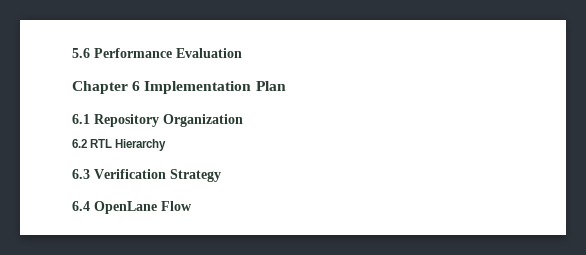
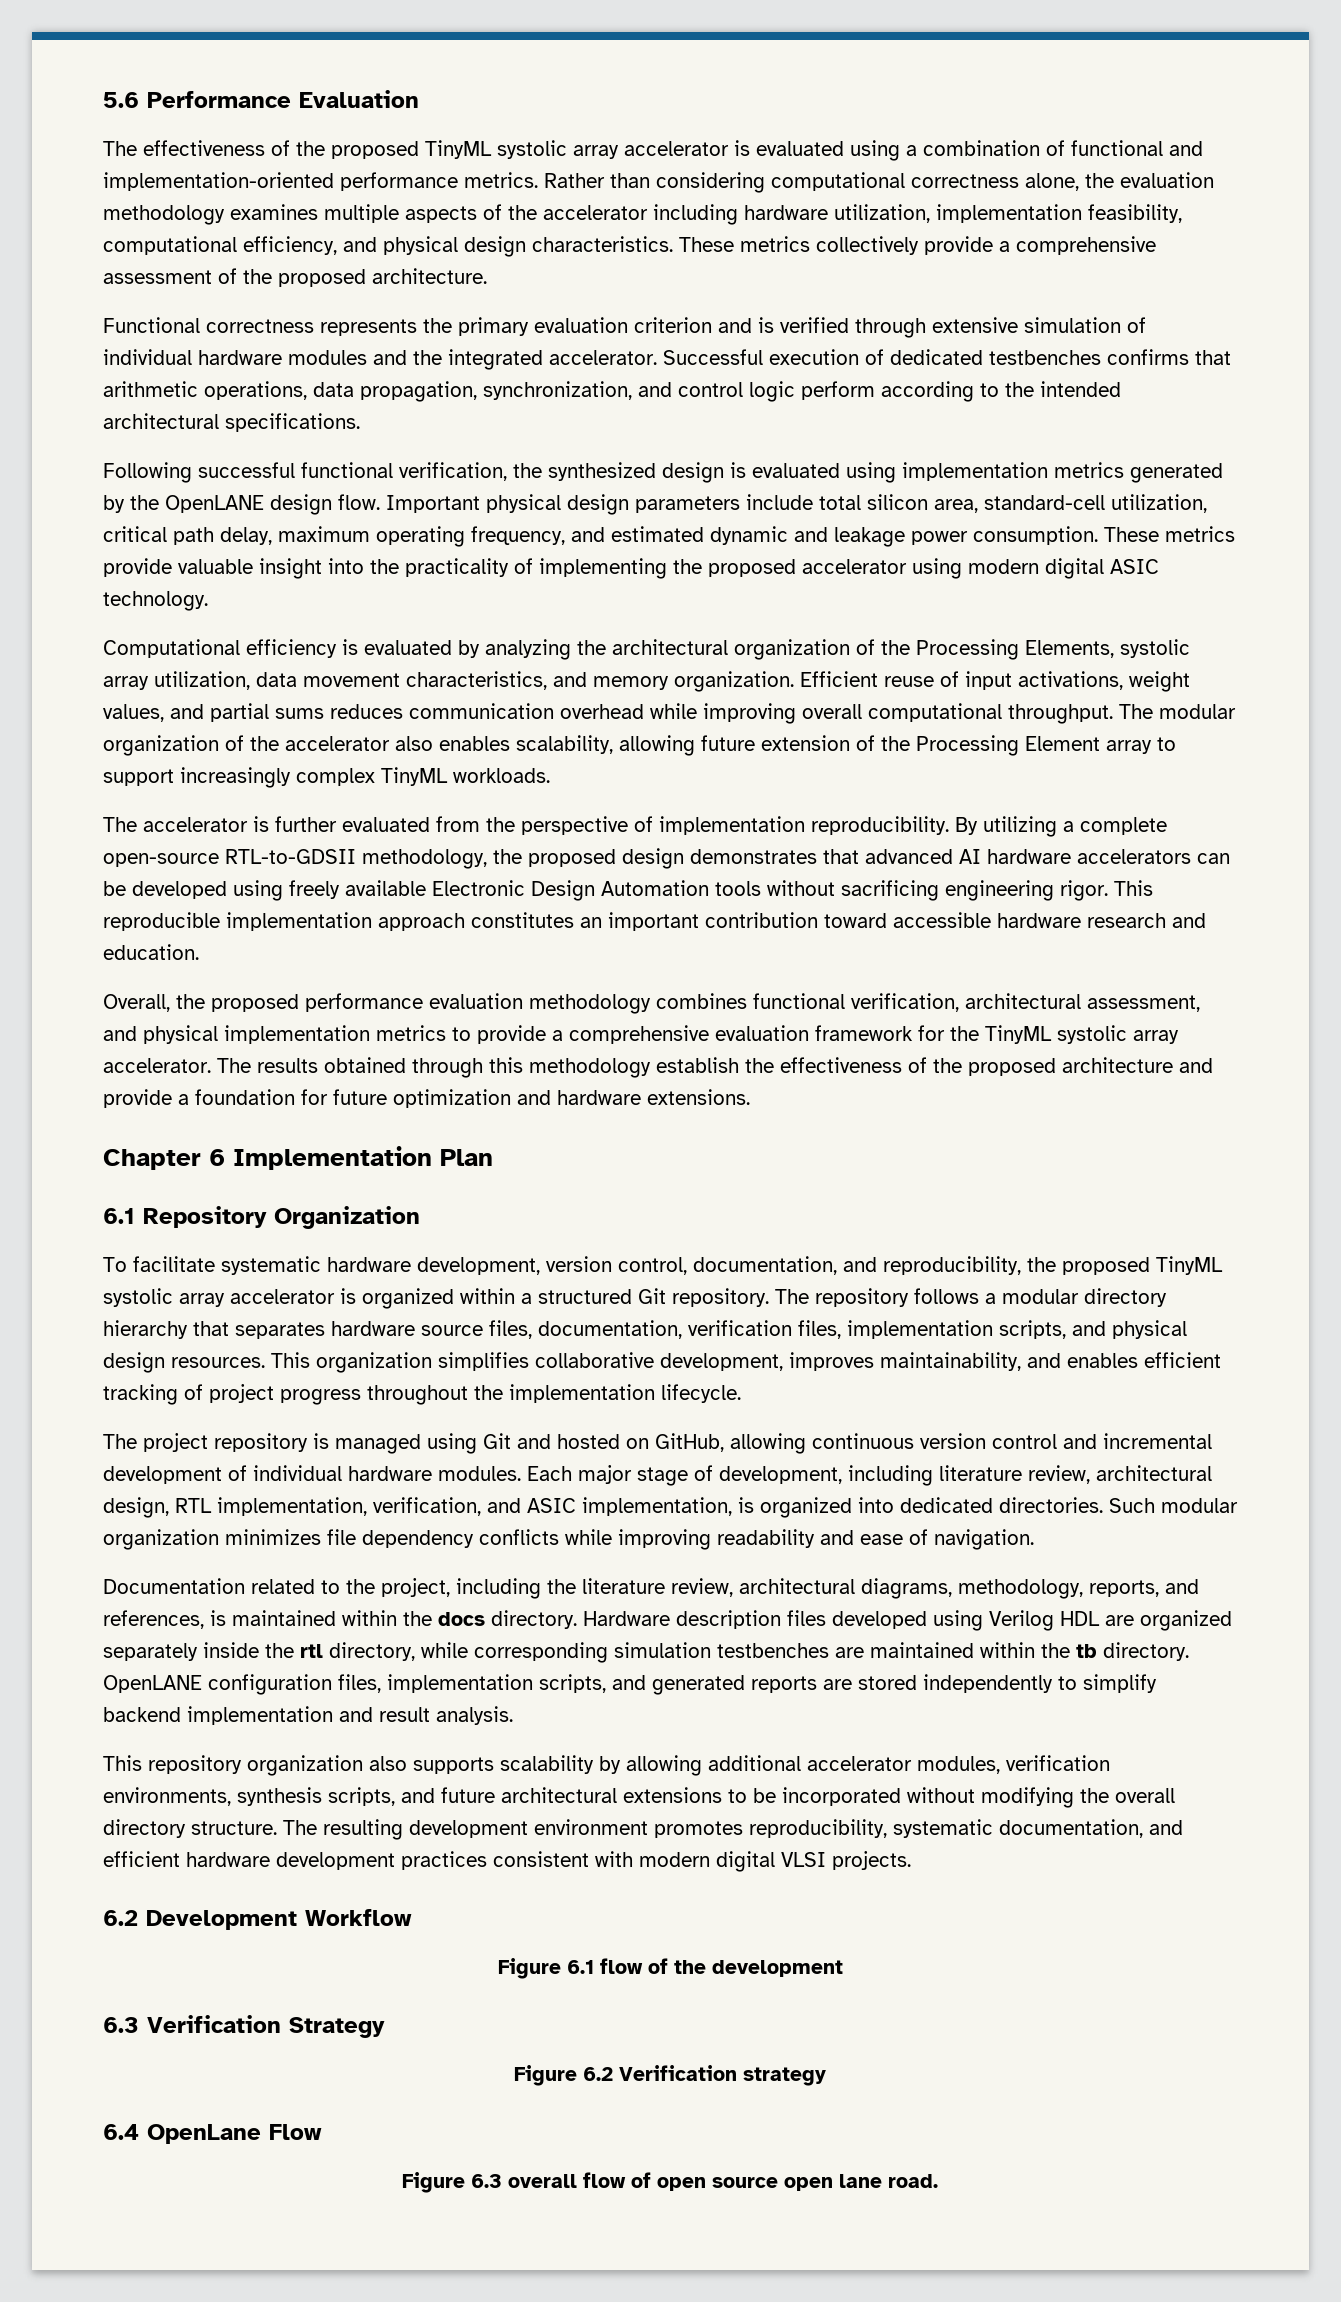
(242, 53) none -> [103,140,1203,161] [103,172,1214,193] [103,204,1182,225] [103,236,1156,257] [103,268,487,287] [103,317,1146,338] [103,349,1231,370] [103,381,1121,402] [103,413,360,432] [103,462,1223,483] [103,494,1207,515] [103,526,1235,547] [103,558,1159,579] [103,591,208,611] [103,639,1190,660] [103,671,1190,692] [103,703,1236,724] [103,735,1176,756] [103,767,550,788] [103,816,1167,837] [103,848,1230,869] [103,880,1153,901] [103,912,1206,931] [103,944,199,960] [103,993,1200,1014] [103,1025,1179,1044] [103,1057,1213,1078] [103,1089,750,1108] // The effectiveness of the proposed TinyML systolic array accelerator is evaluated using a combination of functional and implementation-oriented performance metrics. Rather than considering computational correctness alone, the evaluation methodology examines multiple aspects of the accelerator including hardware utilization, implementation feasibility, computational efficiency, and physical design characteristics. These metrics collectively provide a comprehensive assessment of the proposed architecture. // Functional correctness represents the primary evaluation criterion and is verified through extensive simulation of individual hardware modules and the integrated accelerator. Successful execution of dedicated testbenches confirms that arithmetic operations, data propagation, synchronization, and control logic perform according to the intended architectural specifications. // Following successful functional verification, the synthesized design is evaluated using implementation metrics generated by the OpenLANE design flow. Important physical design parameters include total silicon area, standard-cell utilization, critical path delay, maximum operating frequency, and estimated dynamic and leakage power consumption. These metrics provide valuable insight into the practicality of implementing the proposed accelerator using modern digital ASIC technology. // Computational efficiency is evaluated by analyzing the architectural organization of the Processing Elements, systolic array utilization, data movement characteristics, and memory organization. Efficient reuse of input activations, weight values, and partial sums reduces communication overhead while improving overall computational throughput. The modular organization of the accelerator also enables scalability, allowing future extension of the Processing Element array to support increasingly complex TinyML workloads. // The accelerator is further evaluated from the perspective of implementation reproducibility. By utilizing a complete open-source RTL-to-GDSII methodology, the proposed design demonstrates that advanced AI hardware accelerators can be developed using freely available Electronic Design Automation tools without sacrificing engineering rigor. This reproducible implementation approach constitutes an important contribution toward accessible hardware research and education. // Overall, the proposed performance evaluation methodology combines functional verification, architectural assessment, and physical implementation metrics to provide a comprehensive evaluation framework for the TinyML systolic array accelerator. The results obtained through this methodology establish the effectiveness of the proposed architecture and provide a foundation for future optimization and hardware extensions.
[72,139,167,151] 6.2 RTL Hierarchy -> [103,1256,1223,1275] [103,1288,1167,1309] [103,1320,1187,1339] [103,1352,1221,1373] [103,1384,741,1405] [103,1433,1212,1454] [103,1465,1212,1486] [103,1497,1238,1518] [103,1529,1034,1550] [103,1578,1199,1599] [103,1610,1232,1631] [103,1642,1189,1663] [103,1674,1157,1695] [103,1706,513,1725] [103,1755,1110,1776] [103,1787,1175,1808] [103,1819,1183,1840] [103,1851,911,1872] [103,1909,412,1930] [497,1958,843,1979] To facilitate systematic hardware development, version control, documentation, and reproducibility, the proposed TinyML systolic array accelerator is organized within a structured Git repository. The repository follows a modular directory hierarchy that separates hardware source files, documentation, verification files, implementation scripts, and physical design resources. This organization simplifies collaborative development, improves maintainability, and enables efficient tracking of project progress throughout the implementation lifecycle. // The project repository is managed using Git and hosted on GitHub, allowing continuous version control and incremental development of individual hardware modules. Each major stage of development, including literature review, architectural design, RTL implementation, verification, and ASIC implementation, is organized into dedicated directories. Such modular organization minimizes file dependency conflicts while improving readability and ease of navigation. // Documentation related to the project, including the literature review, architectural diagrams, methodology, reports, and references, is maintained within the docs directory. Hardware description files developed using Verilog HDL are organized separately inside the rtl directory, while corresponding simulation testbenches are maintained within the tb directory. OpenLANE configuration files, implementation scripts, and generated reports are stored independently to simplify backend implementation and result analysis. // This repository organization also supports scalability by allowing additional accelerator modules, verification environments, synthesis scripts, and future architectural extensions to be incorporated without modifying the overall directory structure. The resulting development environment promotes reproducibility, systematic documentation, and efficient hardware development practices consistent with modern digital VLSI projects. // 6.2 Development Workflow // Figure 6.1 flow of the development
(221, 175) none -> [514,2065,826,2086] // Figure 6.2 Verification strategy
(192, 206) none -> [402,2172,938,2193] // Figure 6.3 overall flow of open source open lane road.

